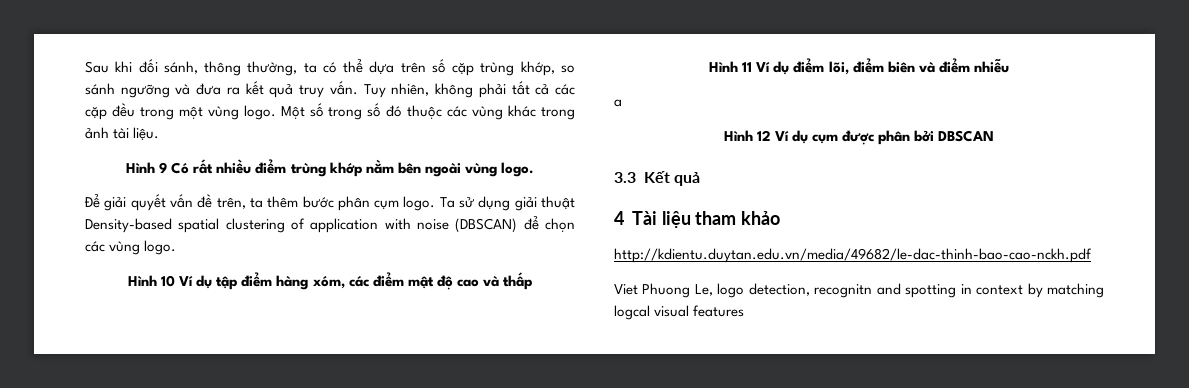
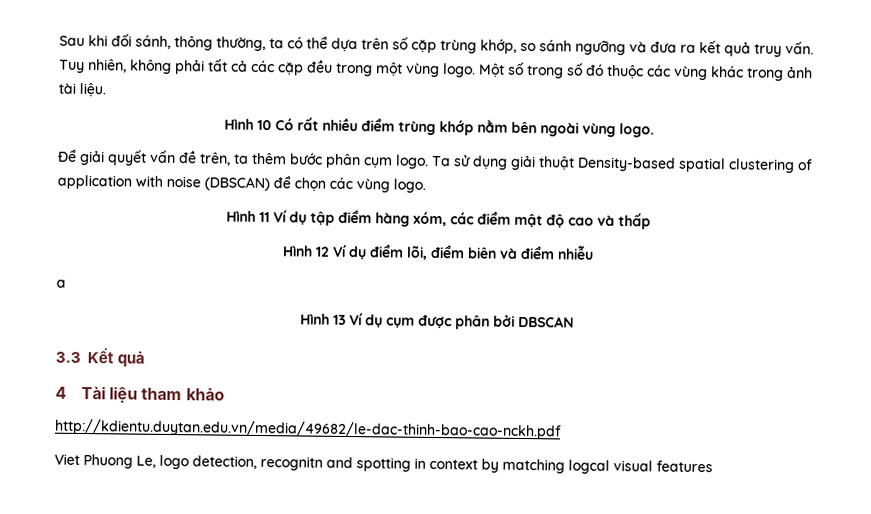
[159,162,168,173] 9 -> [257,119,272,131] 10
[161,275,176,287] 10 -> [258,211,270,223] 11
[742,62,753,72] 11 -> [314,246,330,257] 12
[756,130,771,141] 12 -> [333,314,346,325] 13

